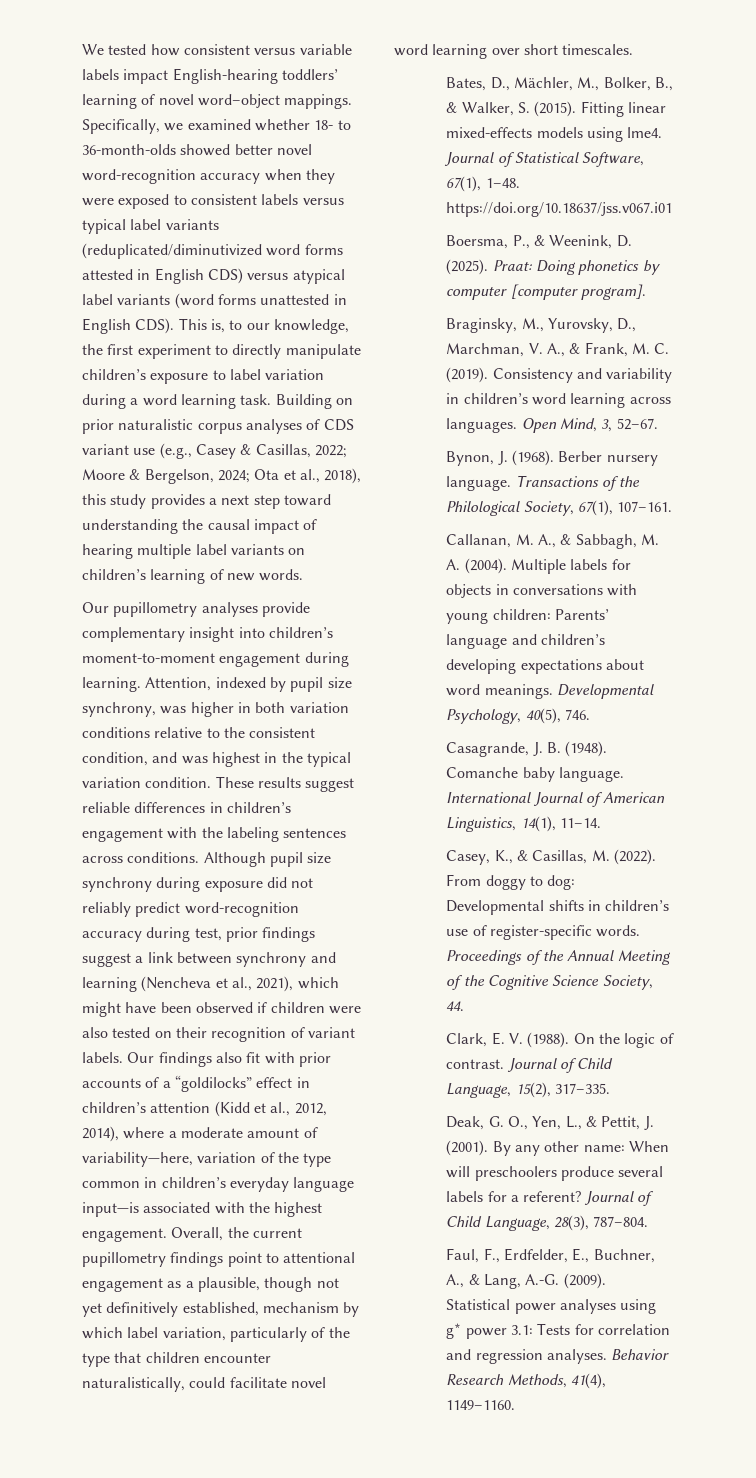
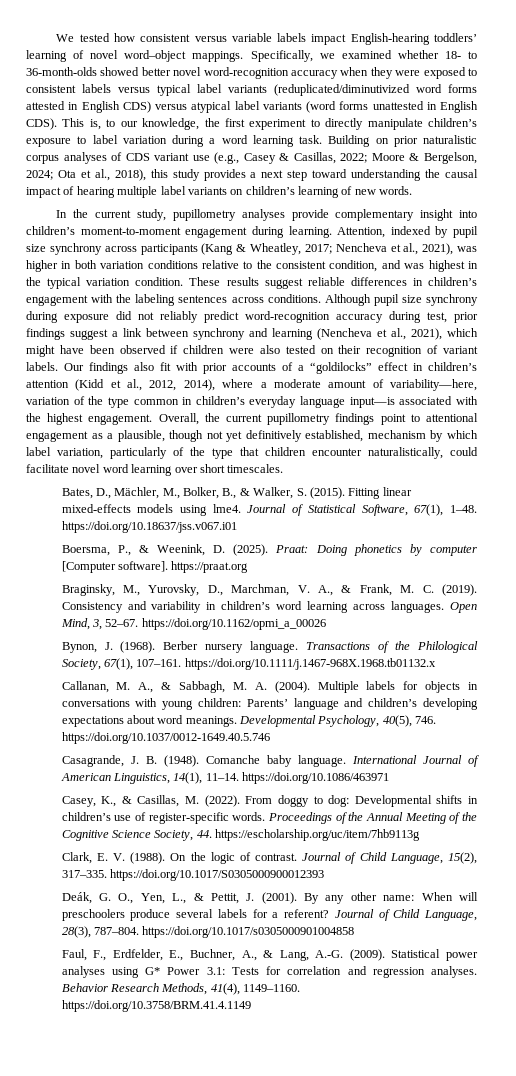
[82,602,109,613] Our -> [56,209,166,221] In the current study,
[82,702,156,717] synchrony, -> [49,243,454,255] synchrony across participants (Kang & Wheatley, 2017; Nencheva et al., 2021),
[510,284,647,300] [computer program]. -> [61,561,249,573] [Computer software]. https://praat.org
(658, 424) none -> [141,618,326,630] https://doi.org/10.1162/opmi_a_00026
(673, 506) none -> [184,658,436,670] https://doi.org/10.1111/j.1467-968X.1968.tb01132.x
(591, 714) none -> [61,732,270,744] https://doi.org/10.1037/0012-1649.40.5.746
(602, 823) none -> [242,772,390,784] https://doi.org/10.1086/463971
(465, 1006) none -> [215,829,421,841] https://escholarship.org/uc/item/7hb9113g
[446,1116,485,1130] // Deak, -> [109,869,324,881] [61,892,92,904] https://doi.org/10.1017/S0305000900012393 // Deák,
(649, 1221) none -> [142,926,355,938] https://doi.org/10.1017/s0305000901004858
[446,1323,507,1339] g* power -> [145,967,201,975] G* Power
(516, 1405) none -> [61,1000,251,1012] https://doi.org/10.3758/BRM.41.4.1149

